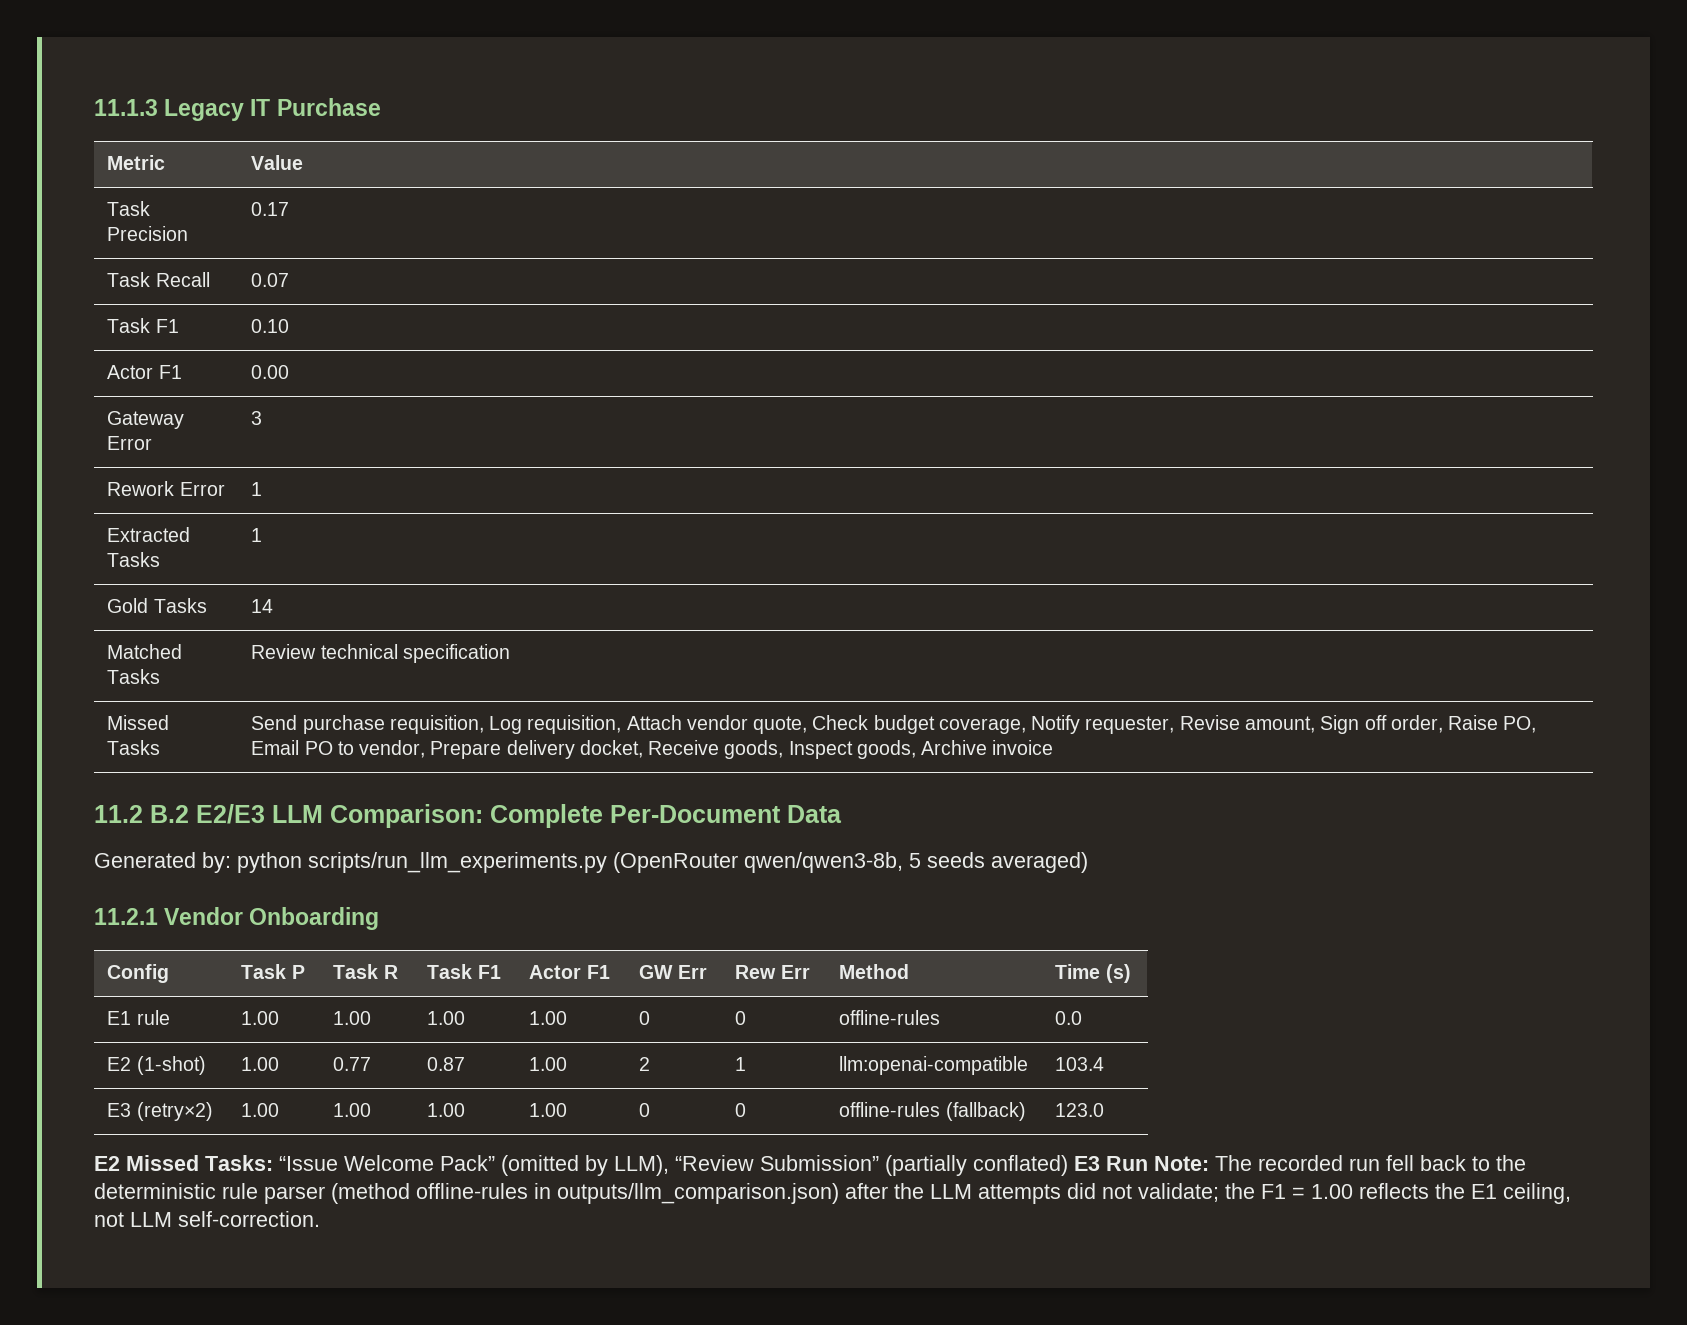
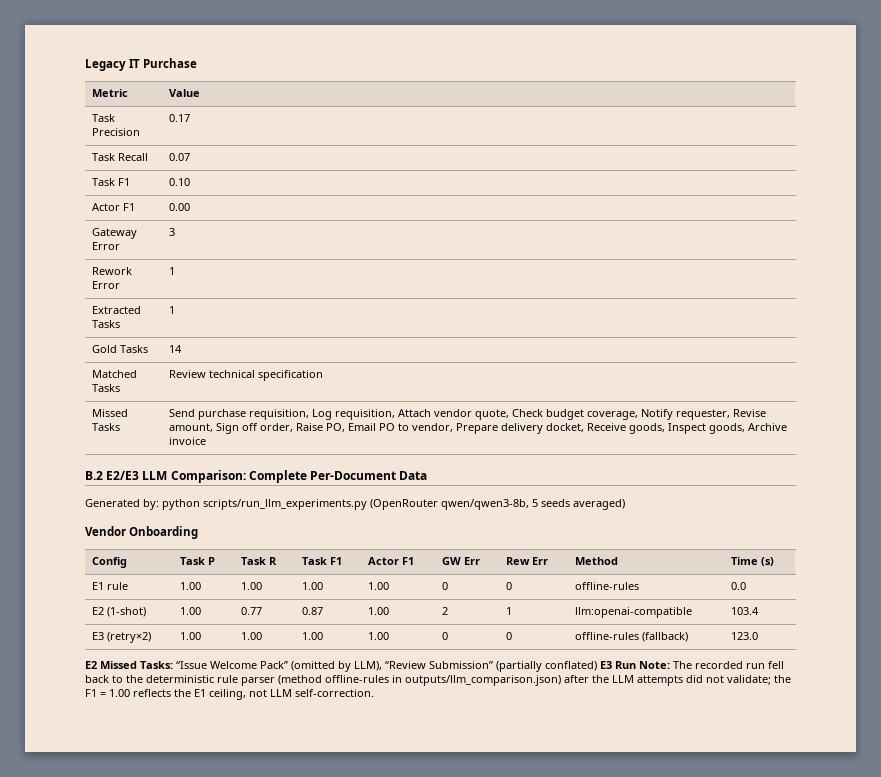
[94,99,158,116] 11.1.3 -> (85, 65) none
[94,805,143,823] 11.2 -> (207, 441) none
[94,908,158,925] 11.2.1 -> (625, 504) none

